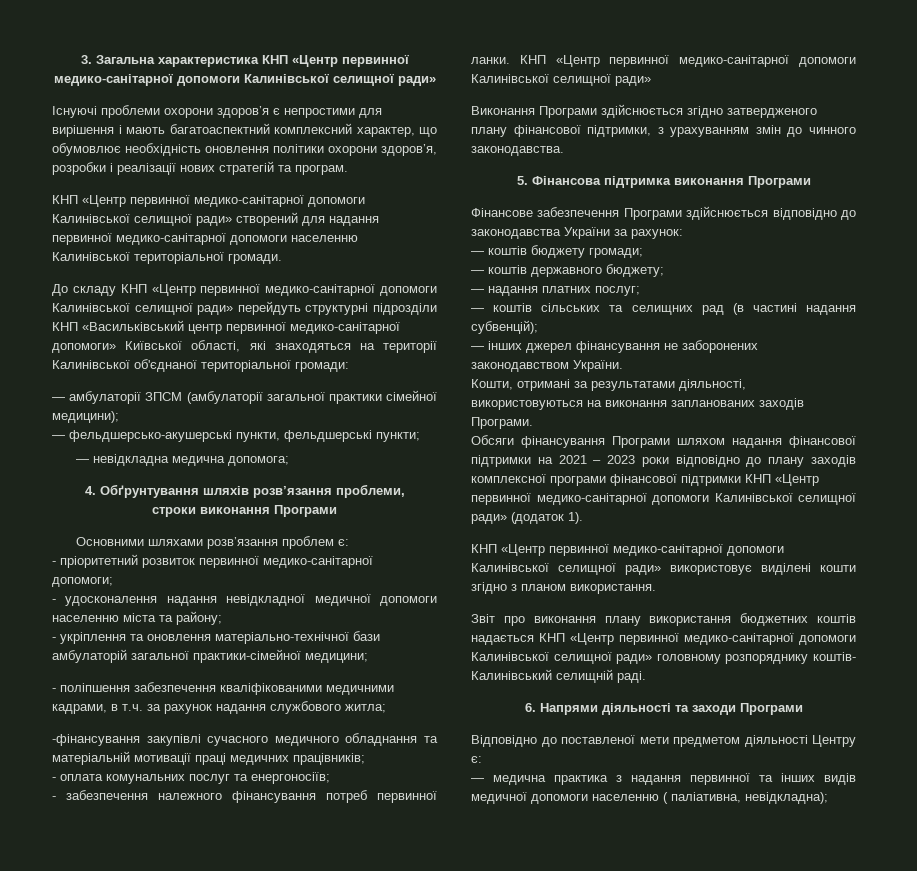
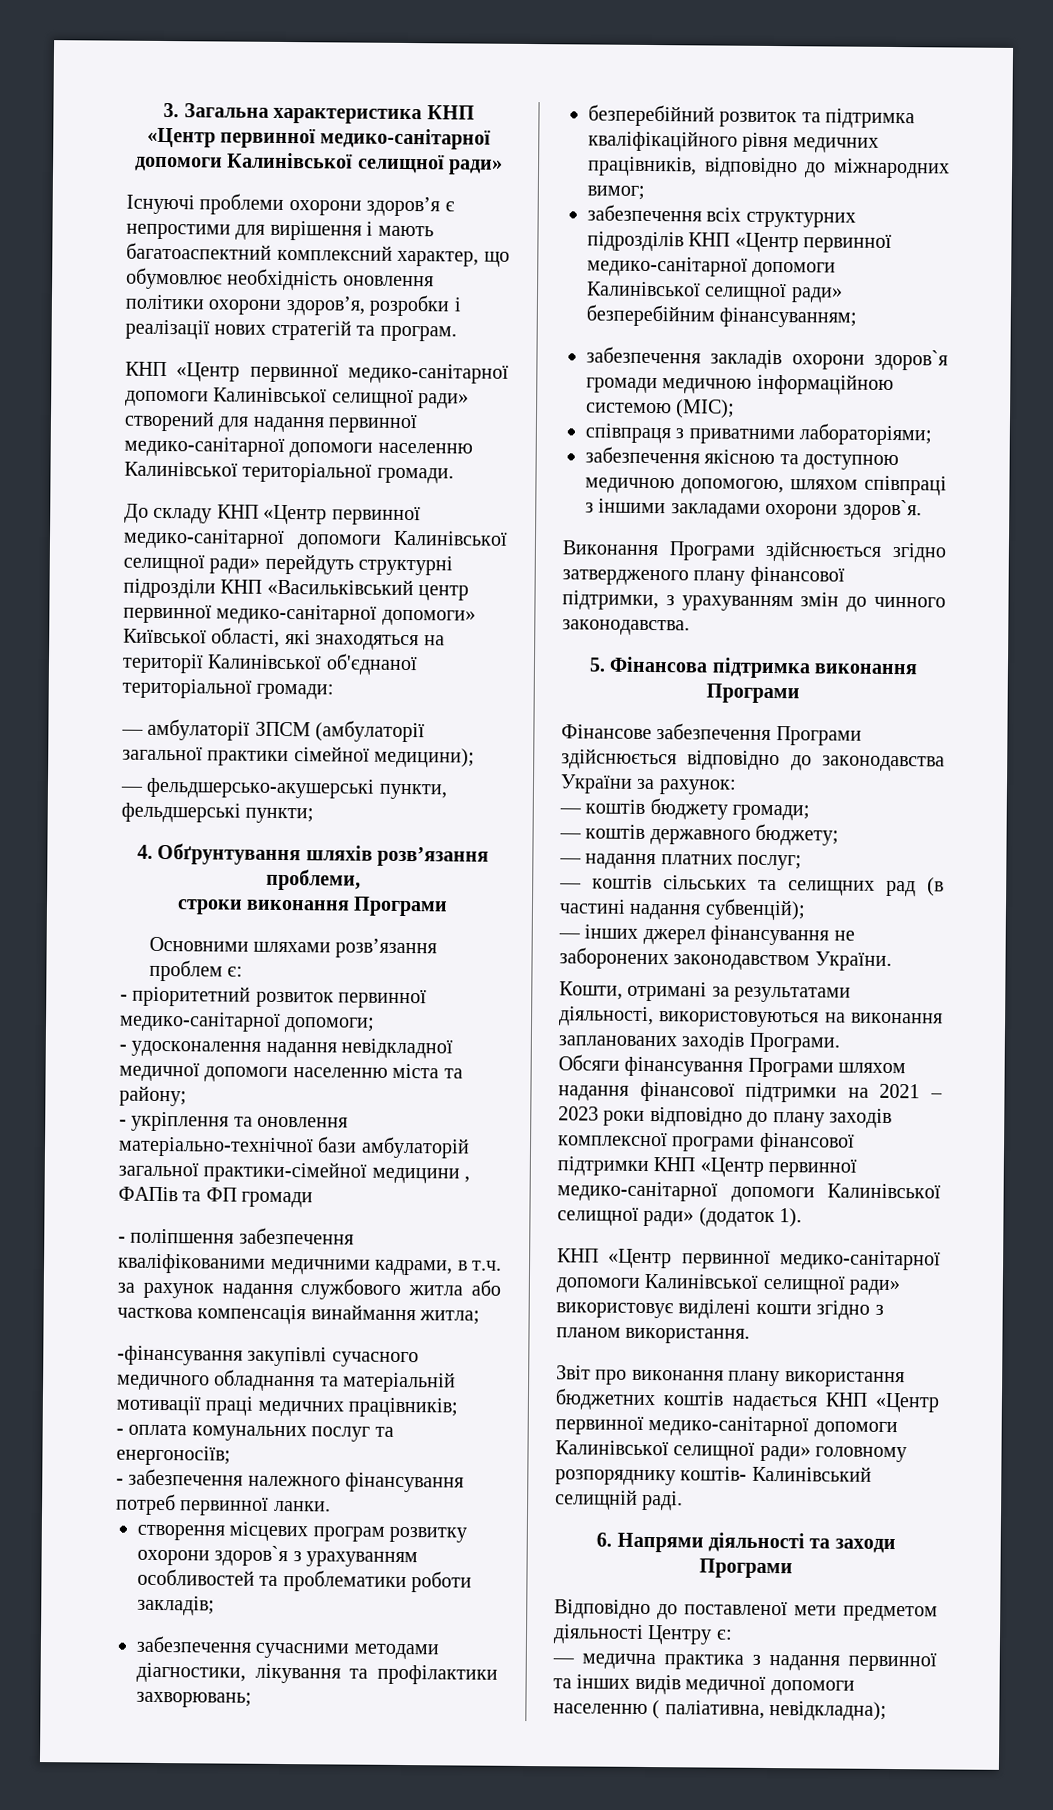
[75,454,289,466] // — невідкладна медична допомога; -> (315, 815) none
[305,653,368,663] медицини; -> [371,1167,471,1184] [118,1186,314,1208] медицини , ФАПів та ФП громади
(341, 707) none -> [408,1279,501,1296] [117,1304,416,1325] житла або часткова компенсація винаймання
[519,55,856,67] [471,74,651,86] КНП «Центр первинної медико-санітарної допомоги Калинівської селищної ради» -> [137,1521,468,1543] [137,1545,419,1568] [137,1568,473,1593] [137,1595,215,1616] [136,1635,439,1660] [136,1662,499,1685] [136,1691,252,1708] [588,104,916,129] [588,130,879,153] [587,156,950,179] [587,185,645,200] [587,204,856,228] [587,231,893,253] [587,256,837,278] [587,281,843,303] [586,304,858,328] [586,346,948,371] [586,373,894,395] [586,399,736,419] [585,423,933,446] [585,446,900,471] [585,475,947,496] [585,498,922,521] // створення місцевих програм розвитку охорони здоров`я з урахуванням особливостей та проблематики роботи закладів; // забезпечення сучасними методами діагностики, лікування та профілактики захворювань; // безперебійний розвиток та підтримка кваліфікаційного рівня медичних працівників, відповідно до міжнародних вимог; // забезпечення всіх структурних підрозділів КНП «Центр первинної медико-санітарної допомоги Калинівської селищної ради» безперебійним фінансуванням; // забезпечення закладів охорони здоров`я громади медичною інформаційною системою (МІС); // співпраця з приватними лабораторіями; // забезпечення якісною та доступною медичною допомогою, шляхом співпраці з іншими закладами охорони здоров`я.

